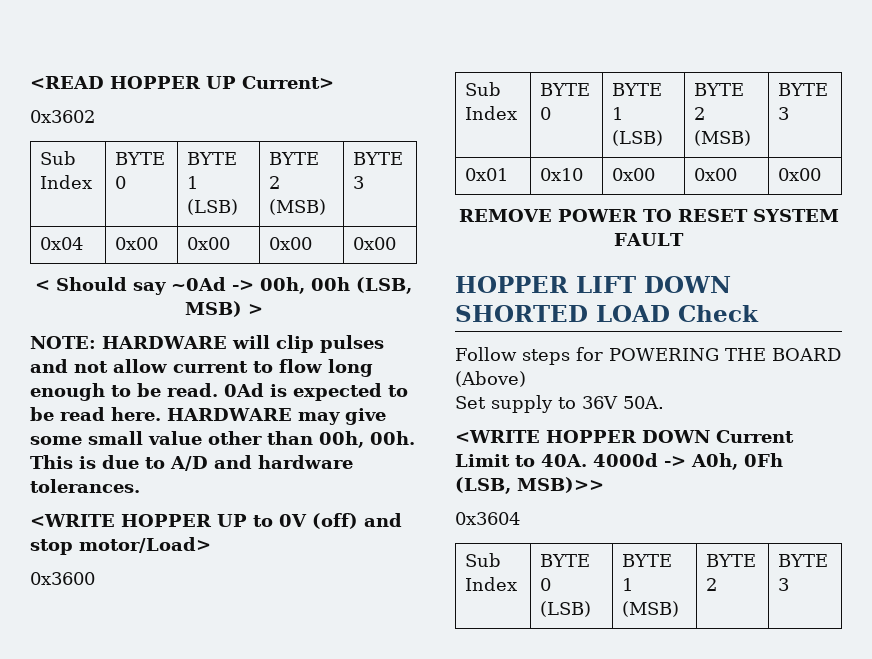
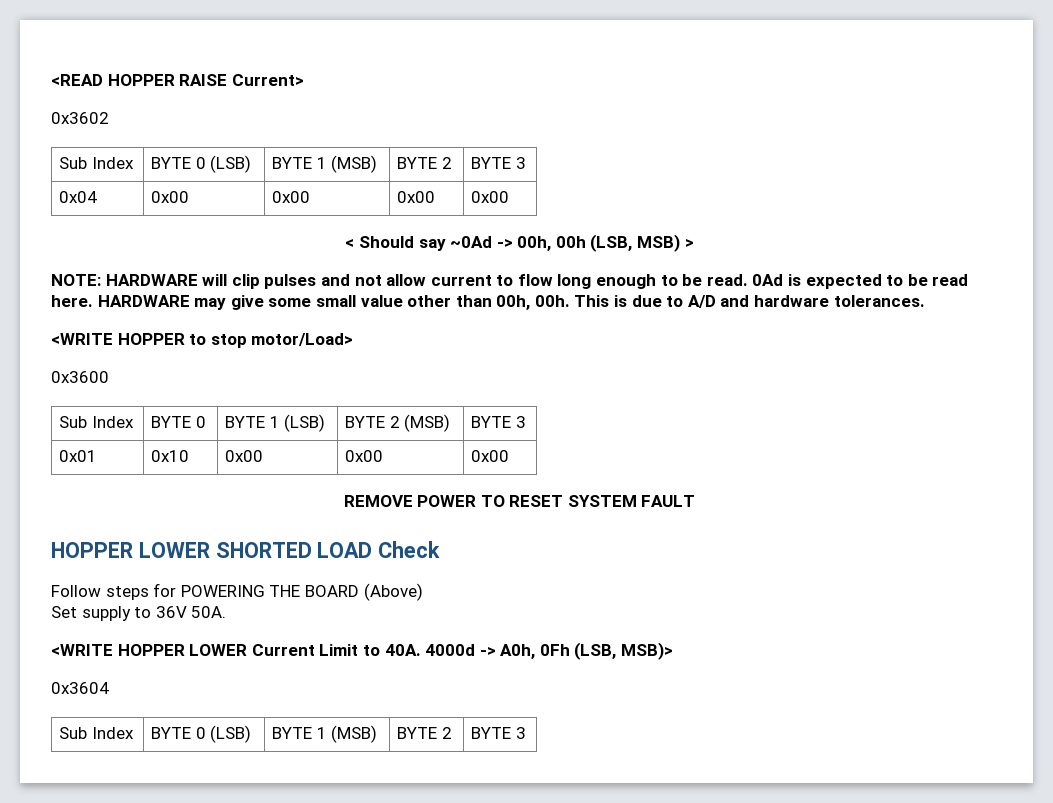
[206,76,236,89] UP -> [179,74,228,86] RAISE
[187,152,238,165] [187,176,199,189] [187,199,239,215] [269,152,320,165] [269,176,281,189] [269,199,327,215] | BYTE 1 (LSB) | BYTE 2 (MSB) -> [210,155,252,173] [272,155,378,173] [397,157,452,169] (LSB) | BYTE 1 (MSB) | BYTE 2
[217,513,402,529] UP to 0V (off) and -> [189,334,207,345] to
[576,276,731,293] LIFT DOWN -> [138,542,210,558] LOWER
[642,430,710,443] DOWN -> [189,644,248,656] LOWER
[517,477,604,493] MSB)>> -> [621,642,674,660] MSB)>

